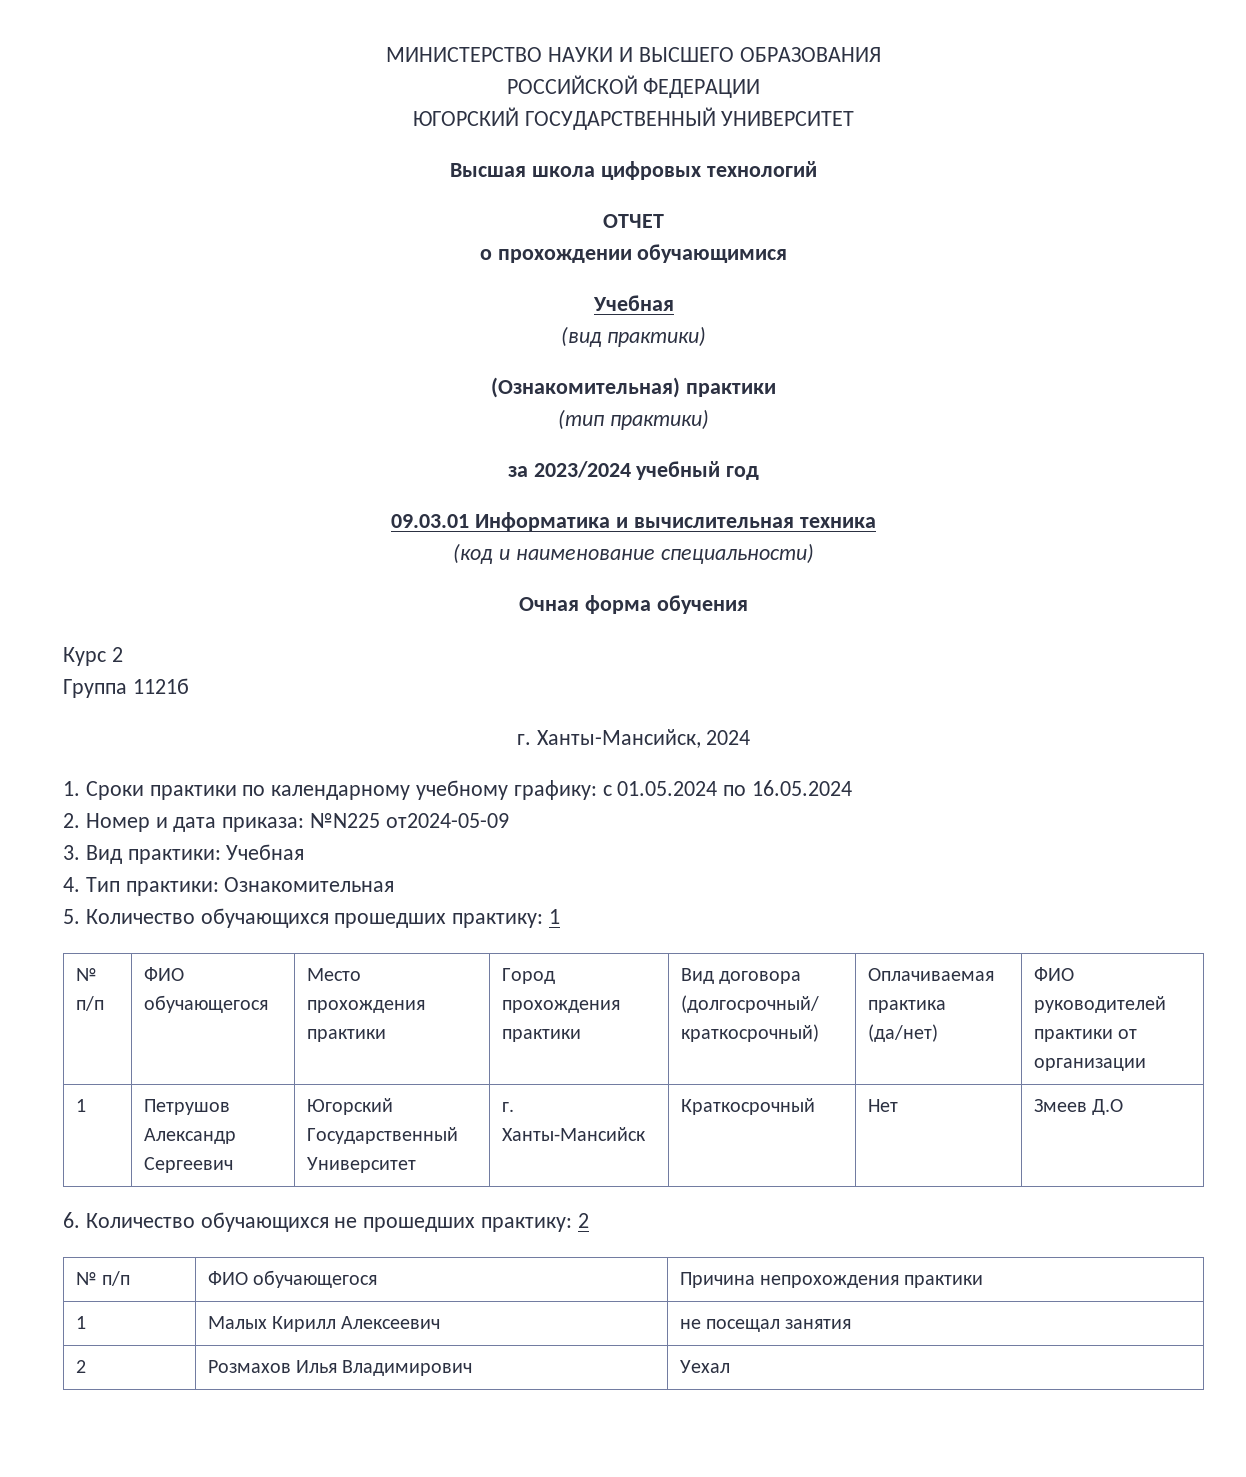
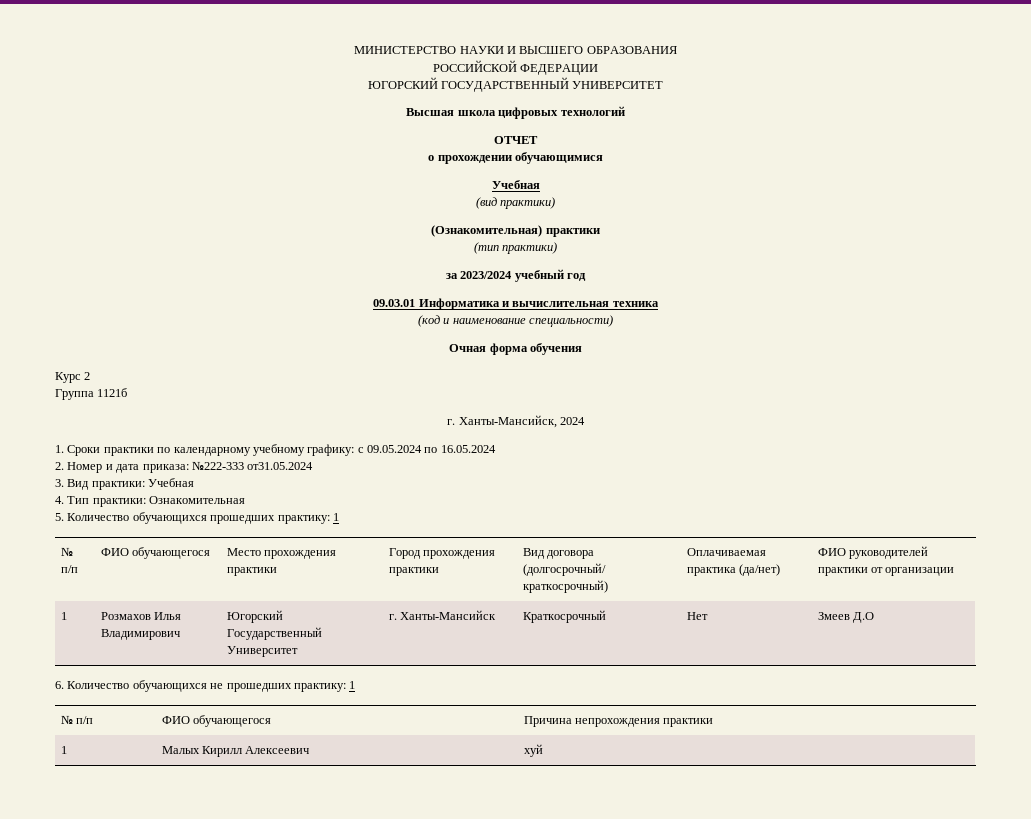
[617,781,718,796] 01.05.2024 -> [367,445,422,453] 09.05.2024
[310,813,509,828] №N225 от2024-05-09 -> [191,461,314,470] №222-333 от31.05.2024
[143,1099,230,1115] [143,1128,236,1144] [143,1157,233,1173] Петрушов Александр Сергеевич -> [100,612,181,620] [100,629,180,640] Розмахов Илья Владимирович
[577,1213,589,1228] 2 -> [349,681,356,689] 1
[679,1319,852,1332] [75,1360,86,1373] [207,1360,473,1376] [679,1360,730,1373] не посещал занятия // 2 | Розмахов Илья Владимирович | Уехал -> [523,744,543,757] хуй

